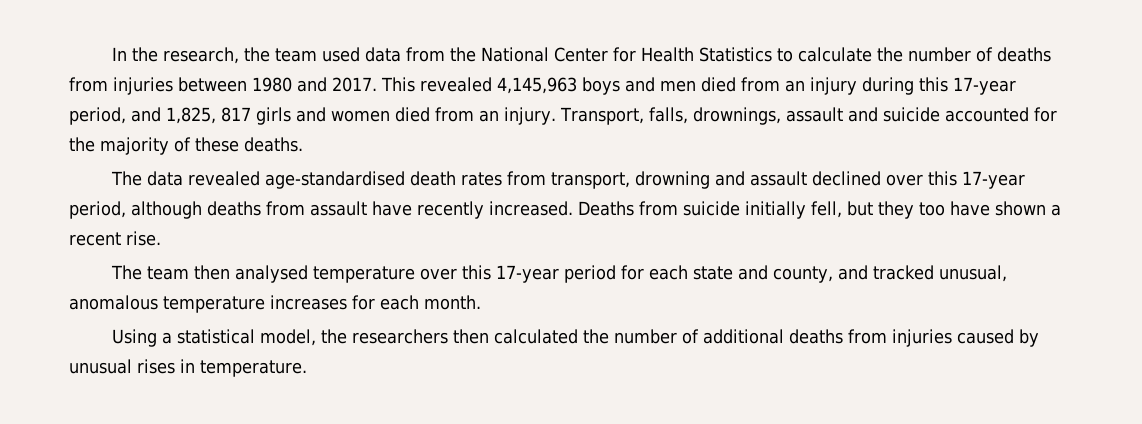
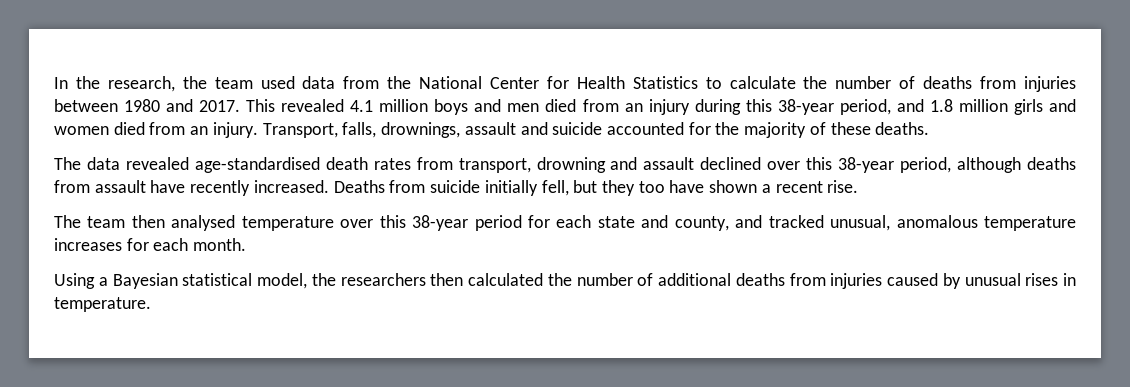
[497,77,577,94] 4,145,963 -> [350,99,429,112] 4.1 million
[953,77,1016,95] 17-year -> [777,99,834,115] 38-year
[166,107,251,124] 1,825, 817 -> [929,99,1008,112] 1.8 million
[962,171,1026,189] 17-year -> [838,157,895,173] 38-year
[496,265,560,283] 17-year -> [412,215,469,231] 38-year
(173, 338) none -> [112,273,178,289] Bayesian

